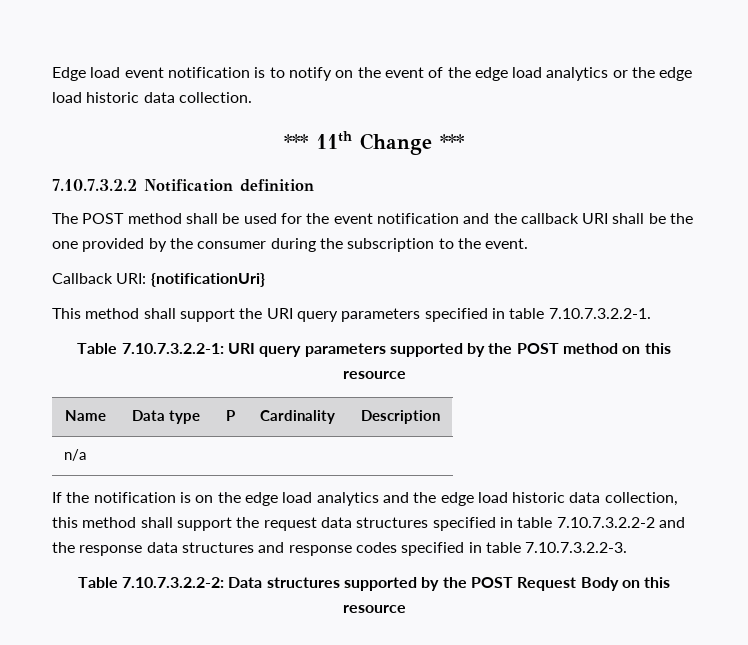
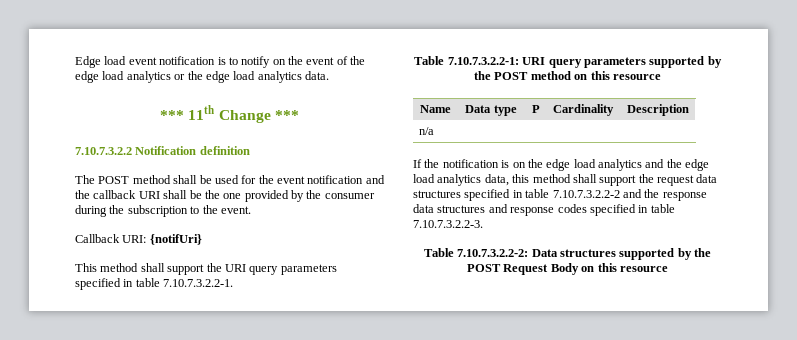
[86,92,252,103] historic data collection. -> [257,71,329,83] analytics data.
[150,273,265,287] {notificationUri} -> [149,234,202,245] {notifUri}
[512,492,678,506] historic data collection, -> [437,174,509,186] analytics data,

